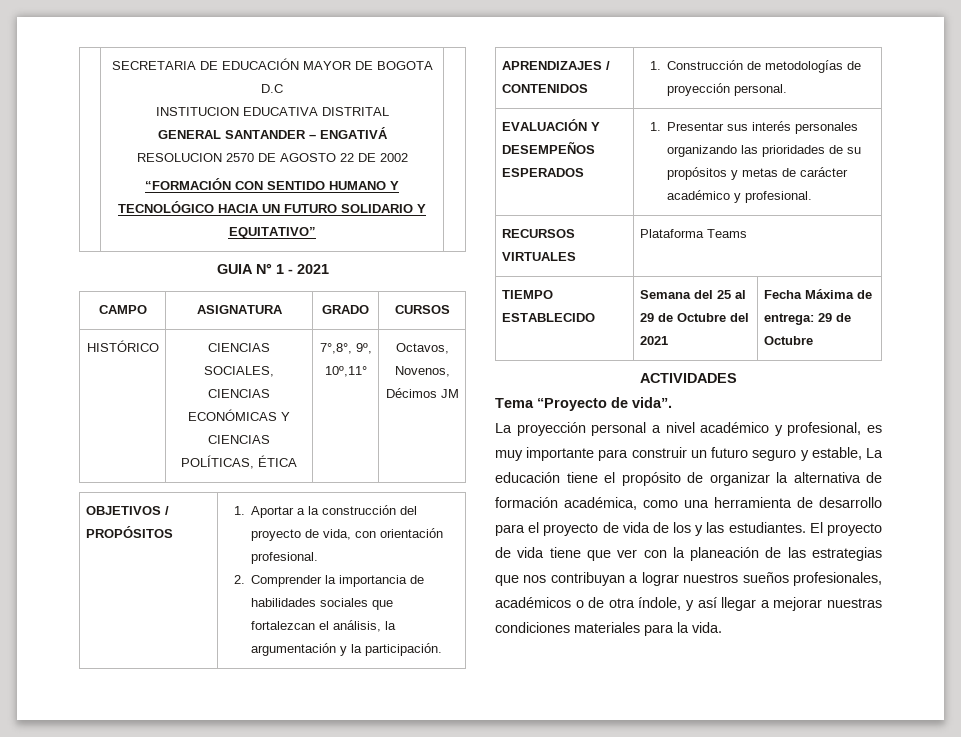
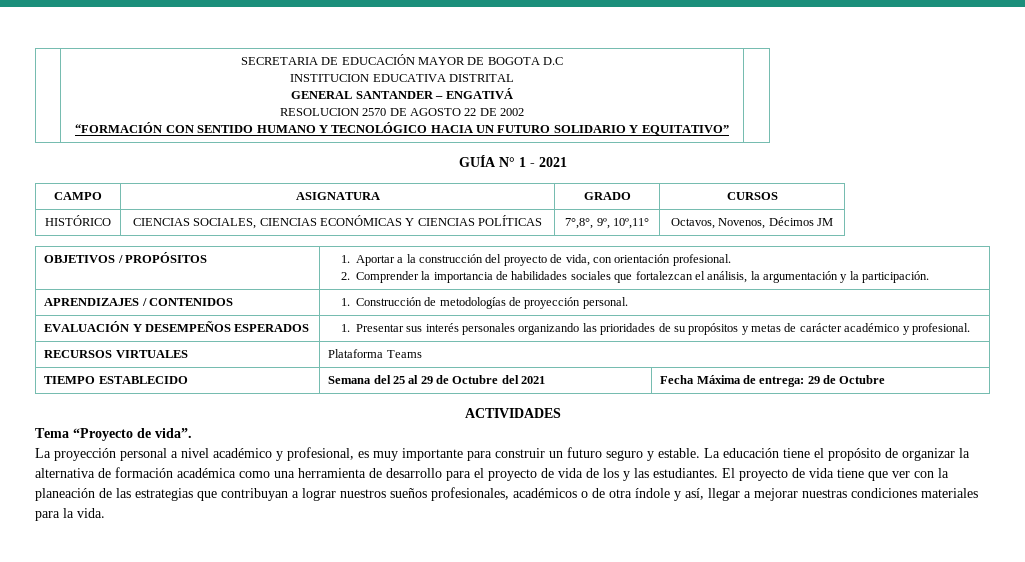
[216,264,253,274] GUIA -> [458,155,496,167] GUÍA
[181,455,297,469] POLÍTICAS, ÉTICA -> [478,215,543,226] POLÍTICAS
[811,447,862,460] estable, -> [658,448,700,458] estable.
[564,497,637,510] académica, -> [177,468,236,478] académica
[523,575,547,583] nos -> (217, 496) none
[638,597,717,611] índole, y así -> [635,488,704,501] índole y así,

